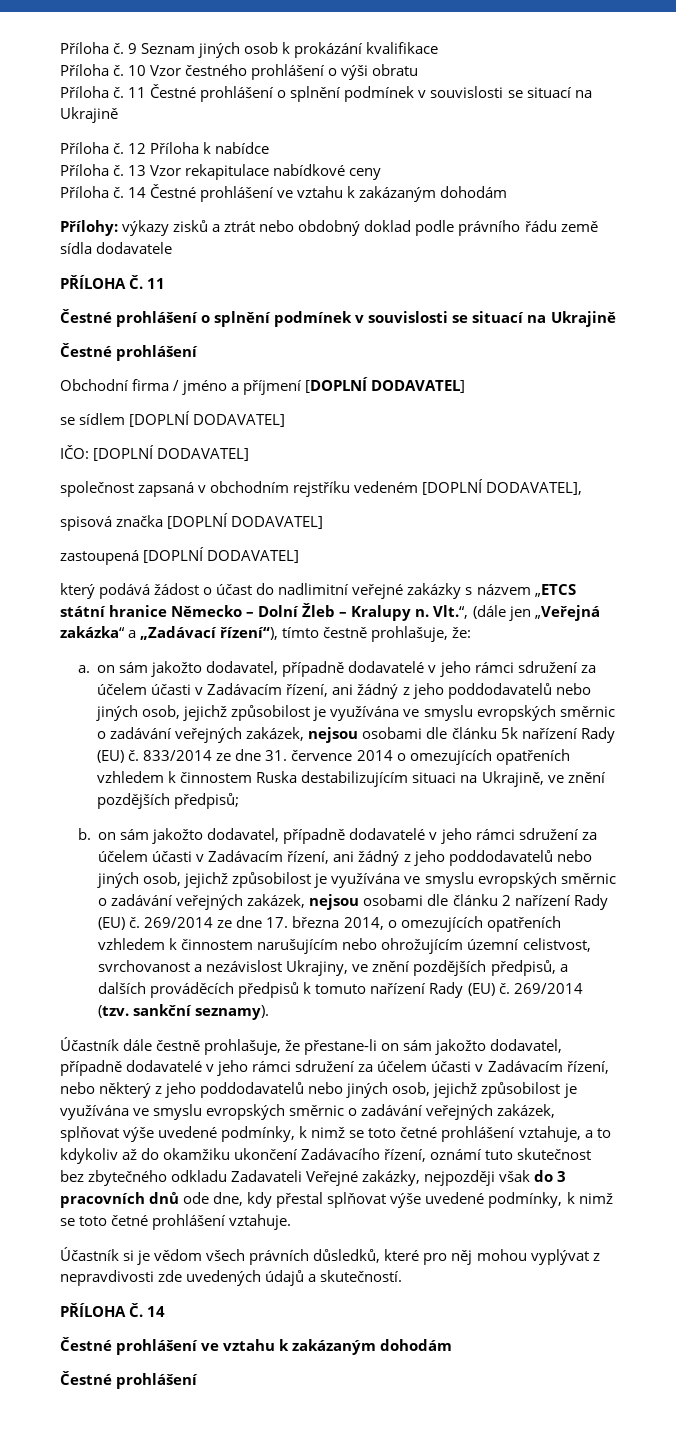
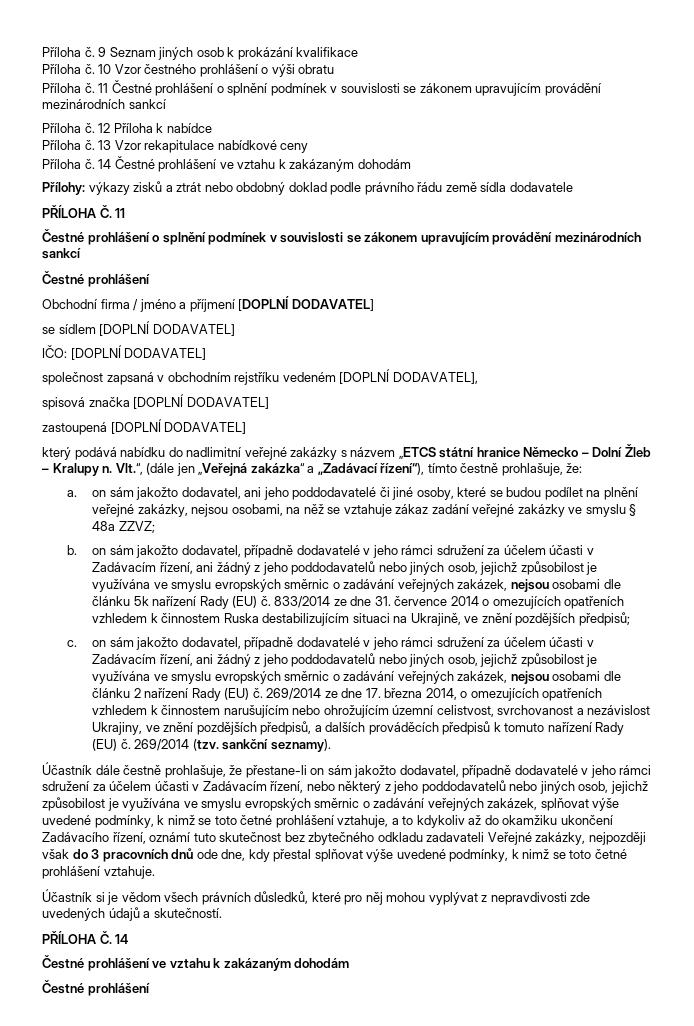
[526,87,592,98] [60,107,118,123] situací na Ukrajině -> [419,83,601,96] [42,99,166,109] zákonem upravujícím provádění mezinárodních sankcí
[472,311,616,327] situací na Ukrajině -> [364,232,641,245] [42,248,81,259] zákonem upravujícím provádění mezinárodních sankcí
[154,583,253,595] žádost o účast -> [120,447,166,457] nabídku
(279, 668) none -> [244,487,638,500] [92,504,637,517] [92,521,155,533] [67,545,241,558] ani jeho poddodavatelé či jiné osoby, které se budou podílet na plnění veřejné zakázky, nejsou osobami, na něž se vztahuje zákaz zadání veřejné zakázky ve smyslu § 48a ZZVZ; // b. on sám jakožto dodavatel,
[77,828,91,840] b. -> [67,640,78,647] c.
[231,1170,303,1182] Zadavateli -> [426,832,485,842] zadavateli

